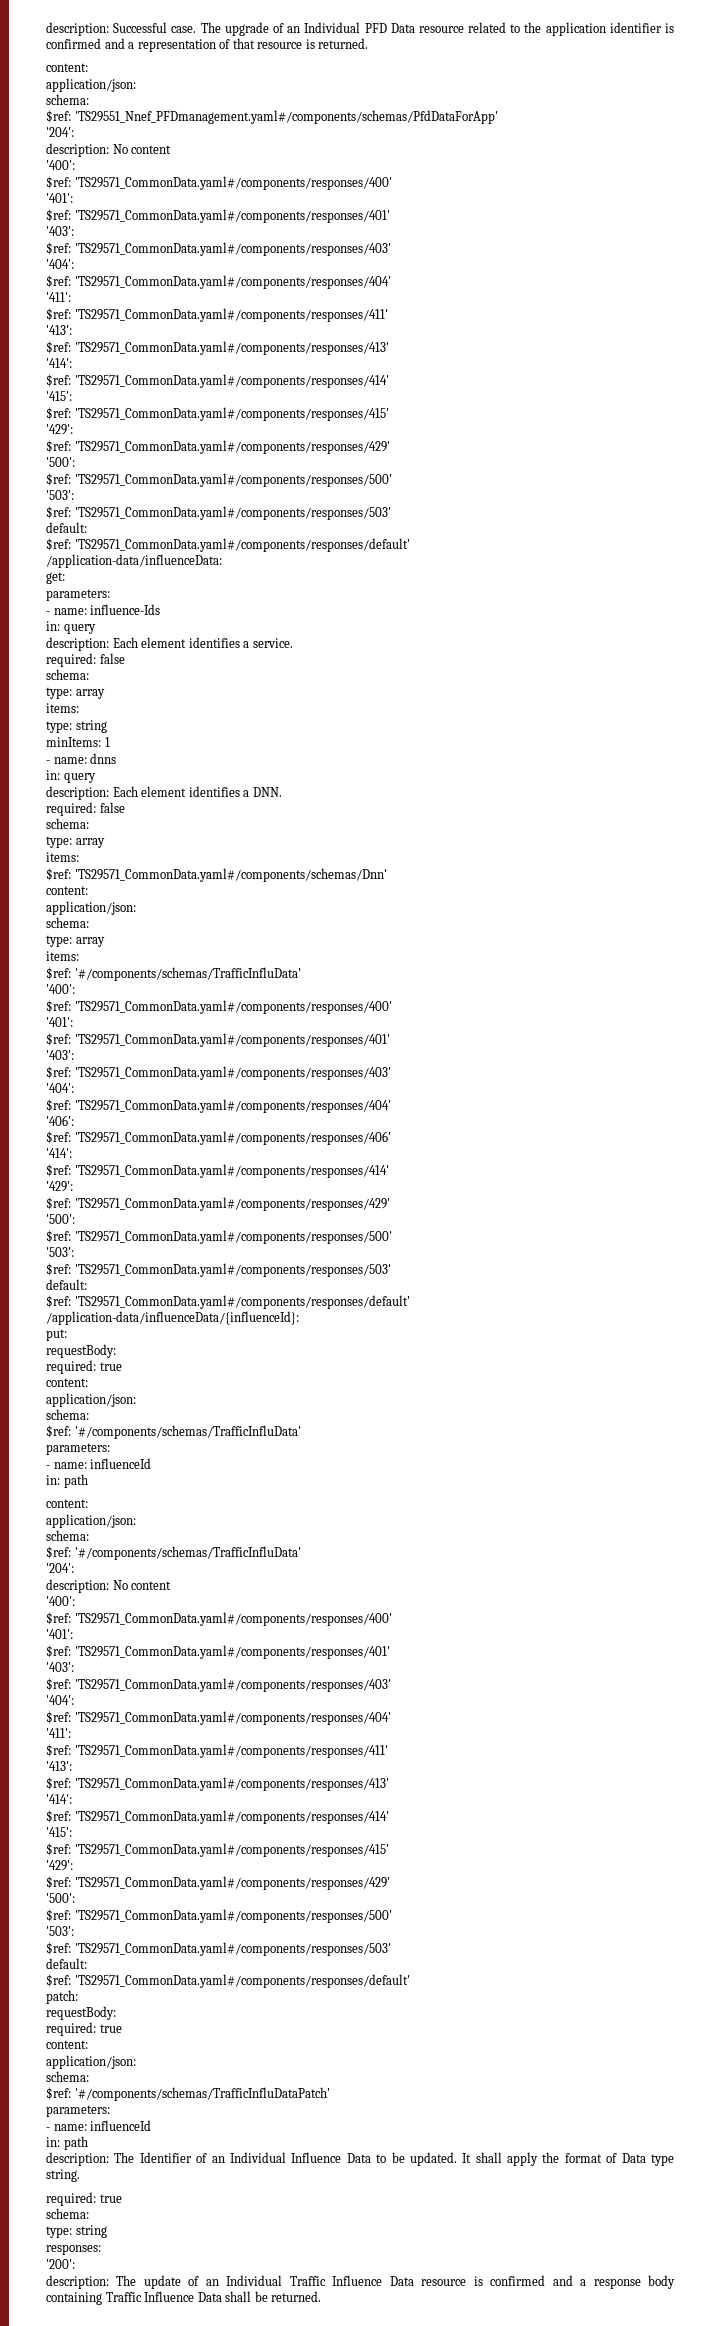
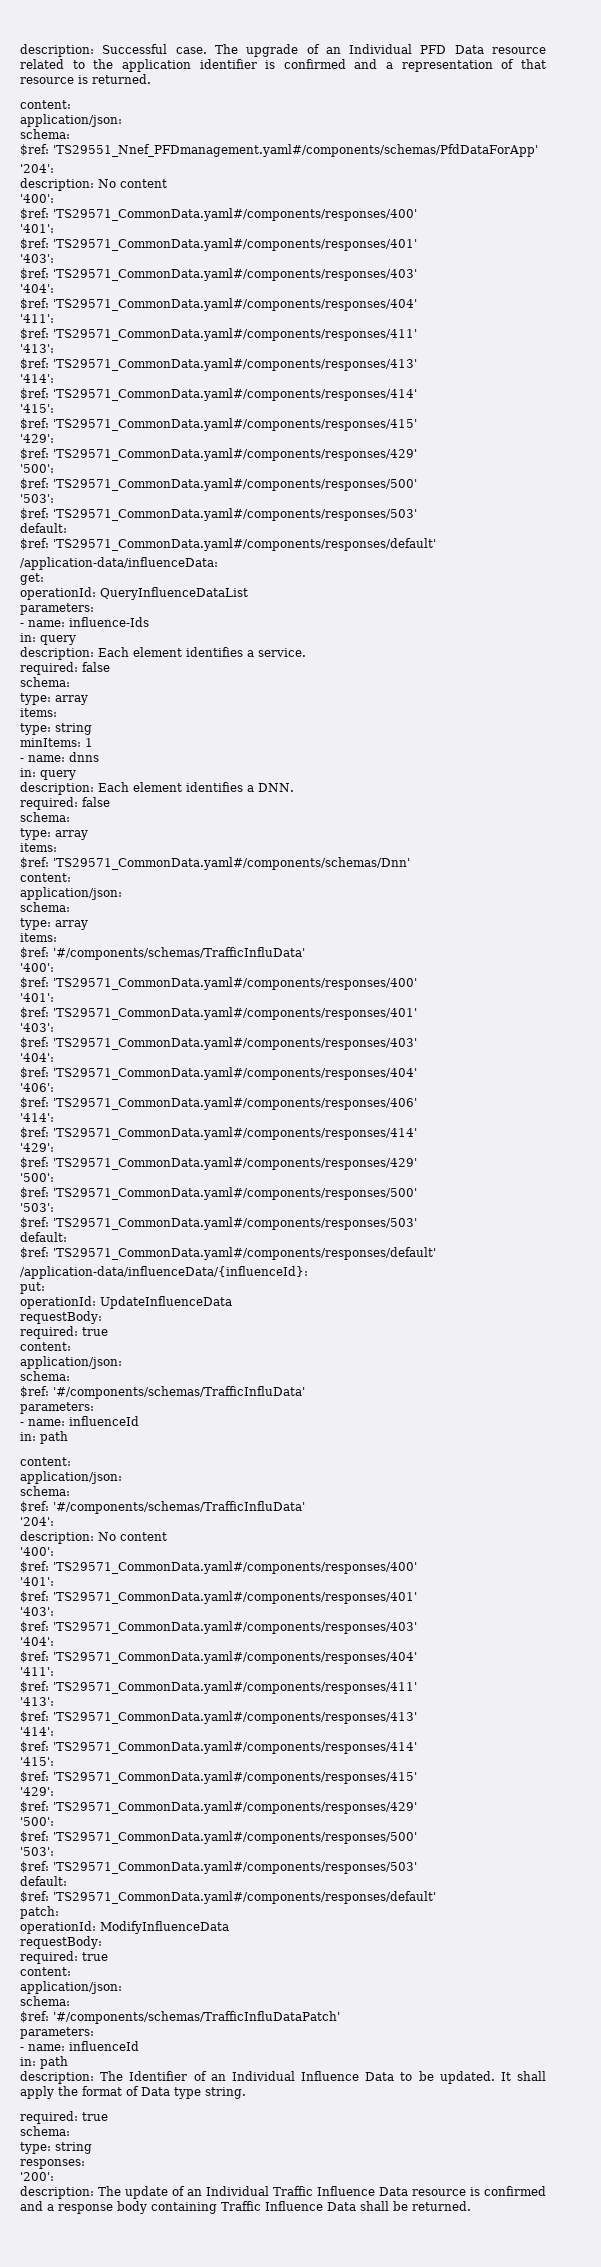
(65, 578) none -> [20,587,248,600] // operationId: QueryInfluenceDataList
(67, 1335) none -> [20,1296,232,1309] // operationId: UpdateInfluenceData
(78, 1997) none -> [20,1921,229,1934] // operationId: ModifyInfluenceData

